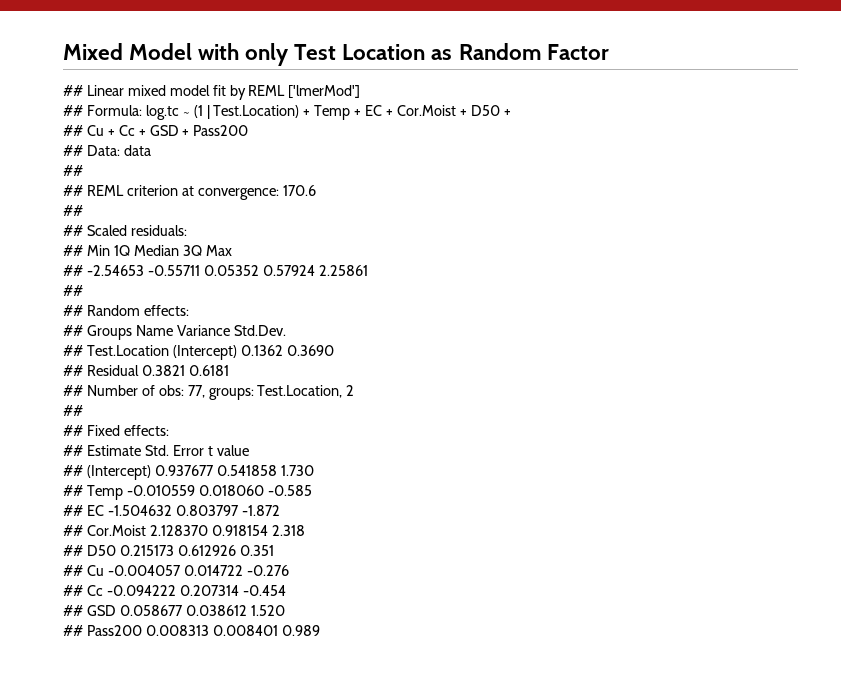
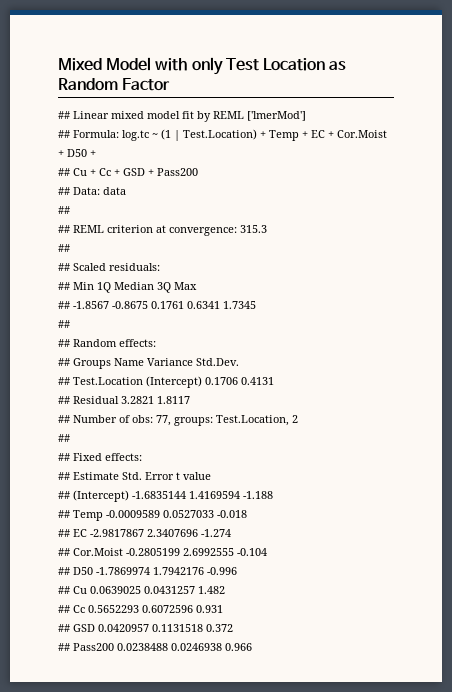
[282,185,316,196] 170.6 -> [240,225,267,233] 315.3
[86,265,368,276] -2.54653 -0.55711 0.05352 0.57924 2.25861 -> [73,301,256,309] -1.8567 -0.8675 0.1761 0.6341 1.7345
[240,345,334,356] 0.1362 0.3690 -> [205,377,274,385] 0.1706 0.4131
[141,365,229,376] 0.3821 0.6181 -> [121,396,190,404] 3.2821 1.8117
[154,465,314,476] 0.937677 0.541858 1.730 -> [132,491,273,499] -1.6835144 1.4169594 -1.188
[126,485,312,496] -0.010559 0.018060 -0.585 -> [106,510,247,518] -0.0009589 0.0527033 -0.018
[107,505,280,516] -1.504632 0.803797 -1.872 -> [90,529,231,537] -2.9817867 2.3407696 -1.274
[149,525,305,536] 2.128370 0.918154 2.318 -> [126,548,267,556] -0.2805199 2.6992555 -0.104
[119,545,274,556] [63,565,289,576] 0.215173 0.612926 0.351 // ## Cu -0.004057 0.014722 -0.276 -> [96,567,237,575] [58,586,225,594] -1.7869974 1.7942176 -0.996 // ## Cu 0.0639025 0.0431257 1.482
[106,585,286,596] -0.094222 0.207314 -0.454 -> [88,605,223,613] 0.5652293 0.6072596 0.931
[119,605,285,616] 0.058677 0.038612 1.520 -> [98,624,233,632] 0.0420957 0.1131518 0.372
[145,625,320,636] 0.008313 0.008401 0.989 -> [117,643,252,651] 0.0238488 0.0246938 0.966

